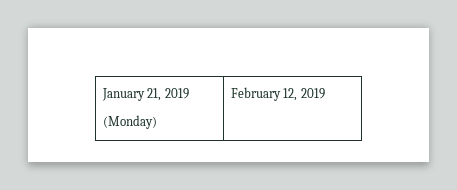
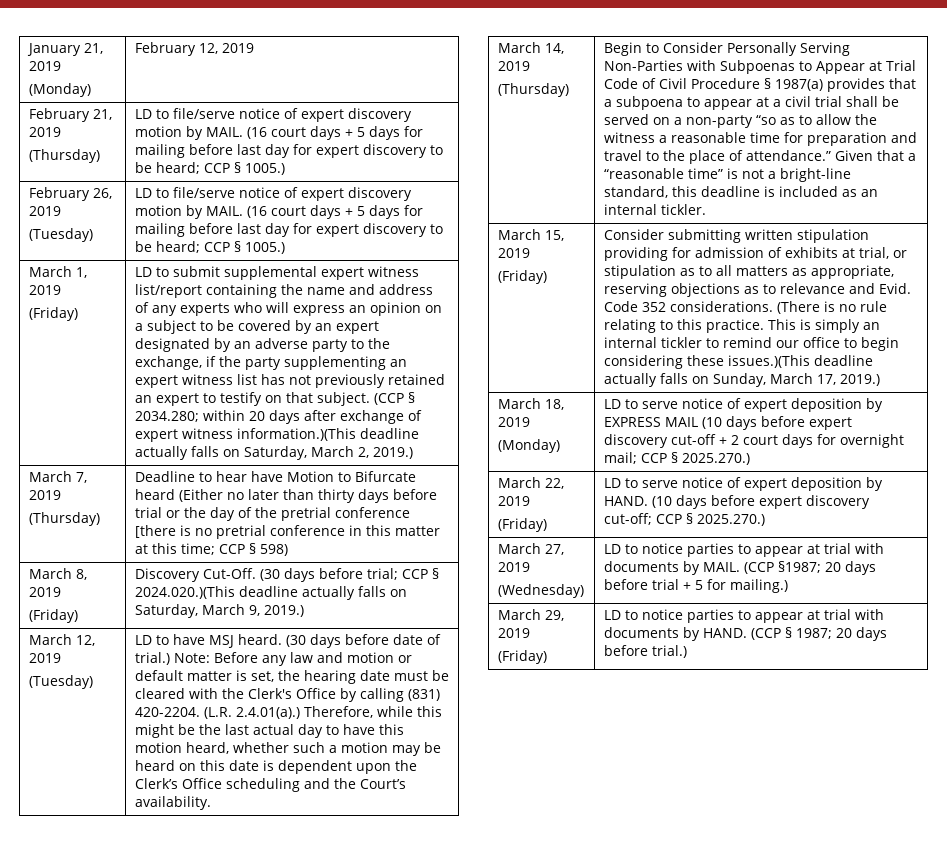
(325, 93) none -> [28,108,112,122] [28,127,61,137] [28,149,100,163] [134,108,412,122] [134,126,423,140] [134,144,443,158] [134,162,285,175] [28,187,112,201] [28,206,61,216] [28,228,93,242] [134,187,412,201] [134,205,423,219] [134,223,443,237] [134,241,285,254] [28,266,87,278] [28,285,61,295] [28,307,78,321] [134,266,419,280] [134,284,433,298] [134,302,442,316] [134,320,379,334] [134,338,390,352] [134,356,407,370] [134,374,445,388] [134,392,415,406] [134,410,422,424] [134,428,419,442] [134,446,413,460] [28,471,87,483] [28,490,61,500] [28,512,100,526] [134,471,416,482] [134,489,437,503] [134,507,410,521] [134,525,440,539] [134,543,288,556] [28,568,87,580] [28,587,61,597] [28,609,78,623] [134,568,439,582] [134,586,407,600] [134,604,304,618] [28,634,95,646] [28,653,61,663] [28,675,93,689] [134,634,441,648] [134,652,412,666] [134,670,449,684] [134,688,440,702] [134,706,442,719] [134,724,404,738] [134,742,441,756] [134,760,417,774] [134,778,406,792] [134,796,211,810] [497,42,564,54] [497,61,530,71] [497,83,569,97] [603,42,850,56] [603,60,916,74] [603,78,916,92] [603,96,899,110] [603,114,877,128] [603,132,917,146] [603,150,916,164] [603,168,851,182] [603,186,878,198] [603,204,706,215] [497,229,564,241] [497,248,530,258] [497,270,547,284] [603,229,869,243] [603,247,907,261] [603,265,894,279] [603,283,911,297] [603,301,887,314] [603,319,880,333] [603,337,899,351] [603,355,873,369] [603,373,880,387] [497,398,564,410] [497,417,530,427] [497,439,560,453] [603,398,883,412] [603,416,852,430] [603,434,904,448] [603,452,750,465] [497,477,564,489] [497,496,530,506] [497,518,547,532] [603,477,883,491] [603,495,870,509] [603,513,765,526] [497,543,564,555] [497,562,530,572] [497,584,584,598] [603,543,884,557] [603,561,876,575] [603,579,788,593] [497,609,564,621] [497,628,530,638] [497,650,547,664] [603,609,884,623] [603,627,887,641] [603,645,687,658] // February 21, 2019 // (Thursday) | LD to file/serve notice of expert discovery motion by MAIL. (16 court days + 5 days for mailing before last day for expert discovery to be heard; CCP § 1005.) // February 26, 2019 // (Tuesday) | LD to file/serve notice of expert discovery motion by MAIL. (16 court days + 5 days for mailing before last day for expert discovery to be heard; CCP § 1005.) // March 1, 2019 // (Friday) | LD to submit supplemental expert witness list/report containing the name and address of any experts who will express an opinion on a subject to be covered by an expert designated by an adverse party to the exchange, if the party supplementing an expert witness list has not previously retained an expert to testify on that subject. (CCP § 2034.280; within 20 days after exchange of expert witness information.)(This deadline actually falls on Saturday, March 2, 2019.) // March 7, 2019 // (Thursday) | Deadline to hear have Motion to Bifurcate heard (Either no later than thirty days before trial or the day of the pretrial conference [there is no pretrial conference in this matter at this time; CCP § 598) // March 8, 2019 // (Friday) | Discovery Cut-Off. (30 days before trial; CCP § 2024.020.)(This deadline actually falls on Saturday, March 9, 2019.) // March 12, 2019 // (Tuesday) | LD to have MSJ heard. (30 days before date of trial.) Note: Before any law and motion or default matter is set, the hearing date must be cleared with the Clerk's Office by calling (831) 420-2204. (L.R. 2.4.01(a).) Therefore, while this might be the last actual day to have this motion heard, whether such a motion may be heard on this date is dependent upon the Clerk’s Office scheduling and the Court’s availability. // March 14, 2019 // (Thursday) | Begin to Consider Personally Serving Non-Parties with Subpoenas to Appear at Trial Code of Civil Procedure § 1987(a) provides that a subpoena to appear at a civil trial shall be served on a non-party “so as to allow the witness a reasonable time for preparation and travel to the place of attendance.” Given that a “reasonable time” is not a bright-line standard, this deadline is included as an internal tickler. // March 15, 2019 // (Friday) | Consider submitting written stipulation providing for admission of exhibits at trial, or stipulation as to all matters as appropriate, reserving objections as to relevance and Evid. Code 352 considerations. (There is no rule relating to this practice. This is simply an internal tickler to remind our office to begin considering these issues.)(This deadline actually falls on Sunday, March 17, 2019.) // March 18, 2019 // (Monday) | LD to serve notice of expert deposition by EXPRESS MAIL (10 days before expert discovery cut-off + 2 court days for overnight mail; CCP § 2025.270.) // March 22, 2019 // (Friday) | LD to serve notice of expert deposition by HAND. (10 days before expert discovery cut-off; CCP § 2025.270.) // March 27, 2019 // (Wednesday) | LD to notice parties to appear at trial with documents by MAIL. (CCP §1987; 20 days before trial + 5 for mailing.) // March 29, 2019 // (Friday) | LD to notice parties to appear at trial with documents by HAND. (CCP § 1987; 20 days before trial.)

